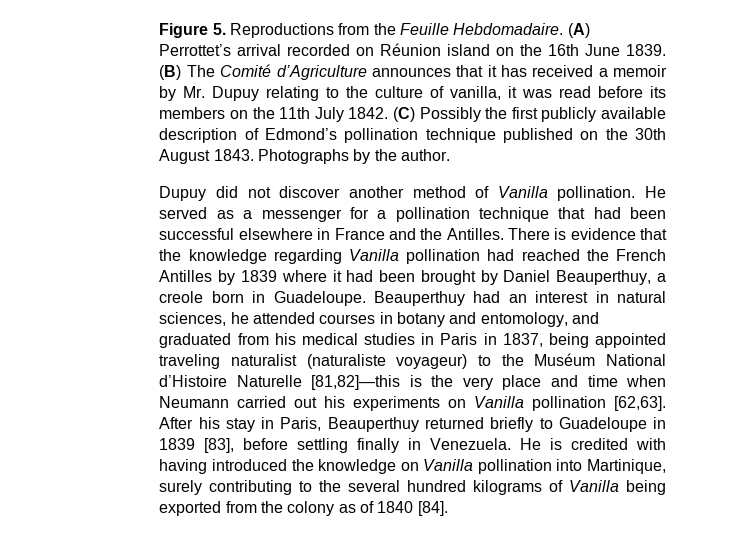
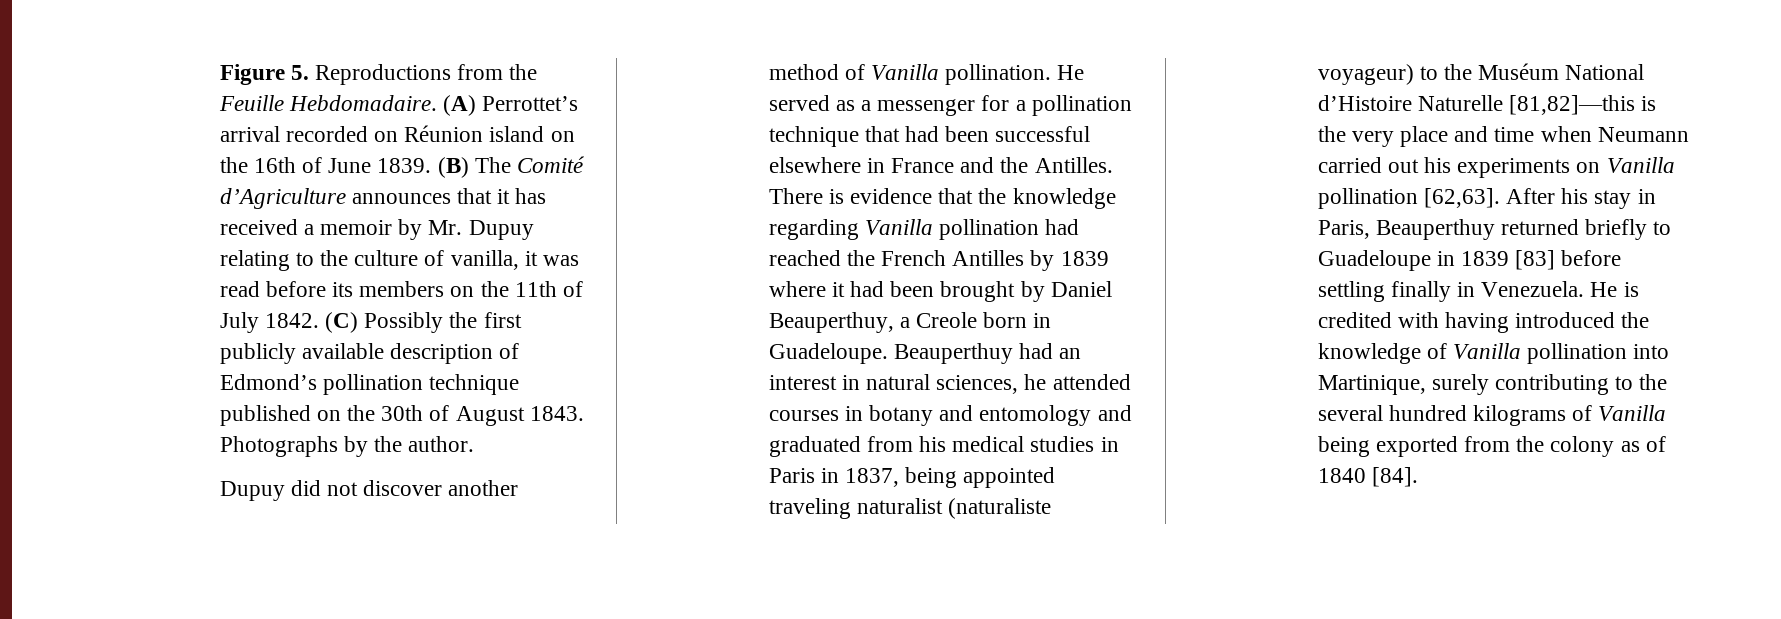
(580, 50) none -> [301,157,322,173] of
(311, 113) none -> [563,281,584,297] of
(667, 134) none -> [429,405,450,421] of
[159,291,204,303] creole -> [915,312,977,328] Creole
[480,312,568,327] entomology, -> [979,405,1092,426] entomology
[204,438,235,453] [83], -> [1515,250,1556,270] [83]
[400,462,419,471] on -> [1426,343,1447,359] of

